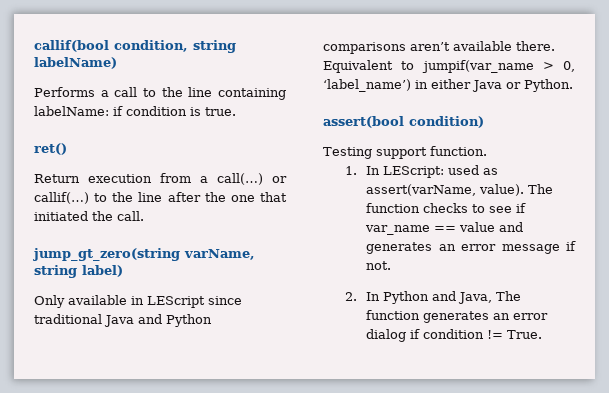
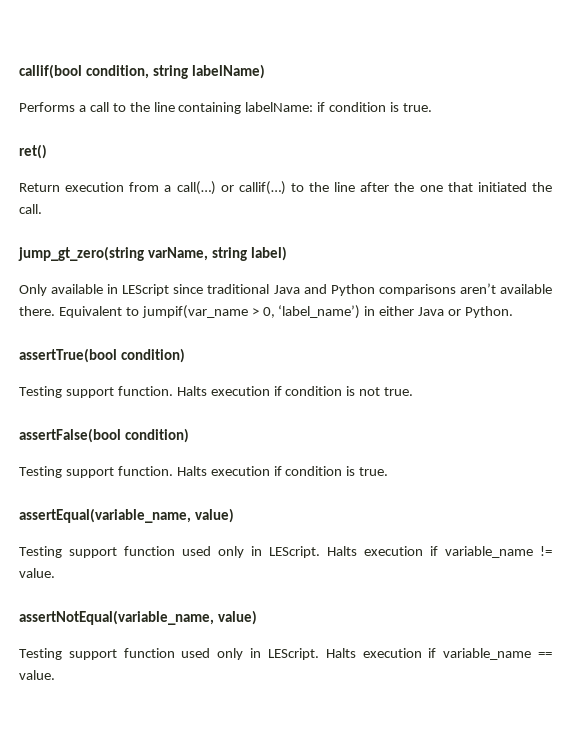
[323,116,484,128] [323,146,487,159] [344,165,499,178] [366,184,554,196] [366,203,527,213] [365,222,524,235] [366,241,576,254] [366,261,392,270] [344,291,522,304] [366,310,549,323] [366,329,543,342] assert(bool condition) // Testing support function. // 1. In LEScript: used as assert(varName, value). The function checks to see if var_name == value and generates an error message if not. // 2. In Python and Java, The function generates an error dialog if condition != True. -> [19,348,185,363] [19,386,414,398] [19,428,189,443] [19,466,389,478] [19,508,234,523] [19,546,552,558] [19,568,55,578] [19,610,257,625] [19,648,552,660] [19,670,55,680] assertTrue(bool condition) // Testing support function. Halts execution if condition is not true. // assertFalse(bool condition) // Testing support function. Halts execution if condition is true. // assertEqual(variable_name, value) // Testing support function used only in LEScript. Halts execution if variable_name != value. // assertNotEqual(variable_name, value) // Testing support function used only in LEScript. Halts execution if variable_name == value.

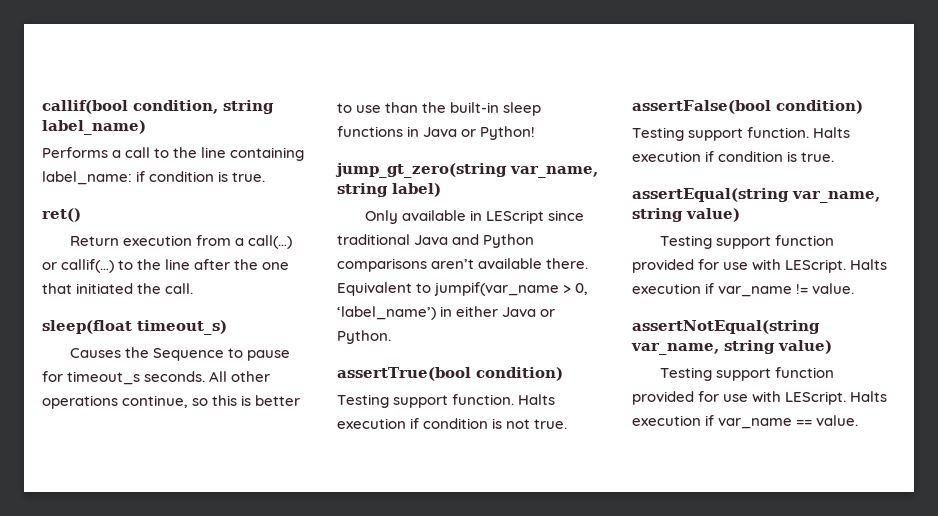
[191,64,265,79] labelName) -> [42,120,146,135] label_name)
[245,102,314,112] labelName: -> [42,171,132,185] label_name:
(42, 209) none -> [42,320,227,335] [69,347,291,361] [42,371,271,385] [42,395,301,409] [337,102,542,116] [337,126,536,140] // sleep(float timeout_s) // Causes the Sequence to pause for timeout_s seconds. All other operations continue, so this is better to use than the built-in sleep functions in Java or Python!
[147,247,208,261] varName, -> [510,166,598,178] var_name,
[19,508,234,523] [19,546,533,558] assertEqual(variable_name, value) // Testing support function used only in LEScript. Halts execution if variable_name -> [632,188,880,203] [632,208,740,222] [659,235,834,249] [632,259,888,273] [632,283,793,297] assertEqual(string var_name, string value) // Testing support function provided for use with LEScript. Halts execution if var_name
[19,610,257,625] [19,648,532,660] assertNotEqual(variable_name, value) // Testing support function used only in LEScript. Halts execution if variable_name -> [632,320,820,334] [631,340,832,355] [659,367,834,381] [632,391,888,405] [632,415,793,429] assertNotEqual(string var_name, string value) // Testing support function provided for use with LEScript. Halts execution if var_name

